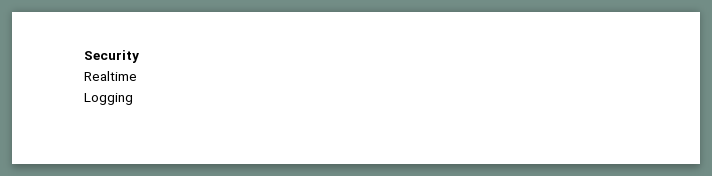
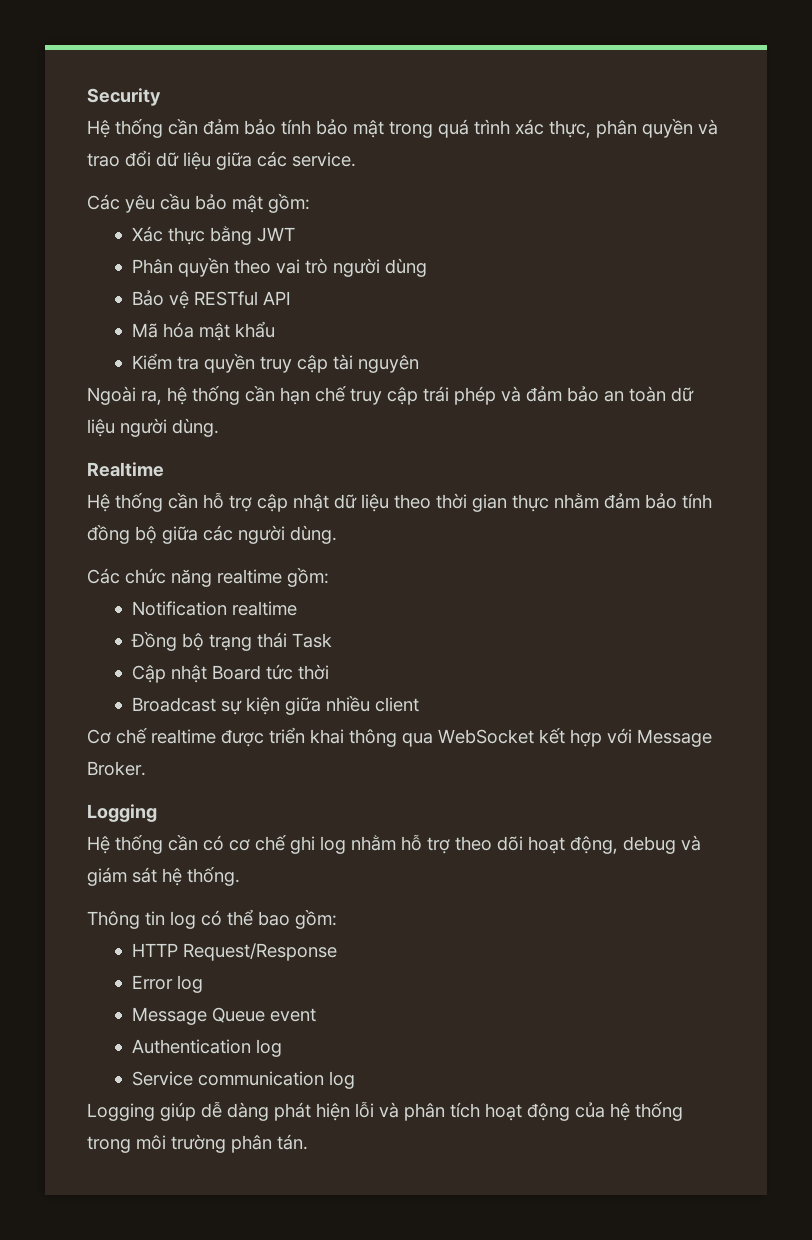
[84,71,137,81] [84,93,133,105] Realtime // Logging -> [87,119,718,138] [87,150,356,170] [87,194,310,213] [131,226,295,245] [131,258,427,277] [131,290,291,309] [131,321,275,341] [131,353,419,373] [87,386,694,405] [87,418,219,437] [87,462,164,477] [87,492,712,512] [87,525,337,544] [87,568,329,587] [131,601,297,616] [130,632,332,651] [131,664,329,683] [131,696,419,715] [87,727,712,747] [87,761,146,776] [87,804,157,822] [87,834,701,854] [87,867,240,886] [87,909,337,929] [131,943,337,961] [131,975,203,993] [131,1007,316,1025] [131,1039,282,1057] [131,1071,355,1089] [87,1101,683,1121] [87,1134,308,1153] Hệ thống cần đảm bảo tính bảo mật trong quá trình xác thực, phân quyền và trao đổi dữ liệu giữa các service. // Các yêu cầu bảo mật gồm: // Xác thực bằng JWT // Phân quyền theo vai trò người dùng // Bảo vệ RESTful API // Mã hóa mật khẩu // Kiểm tra quyền truy cập tài nguyên // Ngoài ra, hệ thống cần hạn chế truy cập trái phép và đảm bảo an toàn dữ liệu người dùng. // Realtime // Hệ thống cần hỗ trợ cập nhật dữ liệu theo thời gian thực nhằm đảm bảo tính đồng bộ giữa các người dùng. // Các chức năng realtime gồm: // Notification realtime // Đồng bộ trạng thái Task // Cập nhật Board tức thời // Broadcast sự kiện giữa nhiều client // Cơ chế realtime được triển khai thông qua WebSocket kết hợp với Message Broker. // Logging // Hệ thống cần có cơ chế ghi log nhằm hỗ trợ theo dõi hoạt động, debug và giám sát hệ thống. // Thông tin log có thể bao gồm: // HTTP Request/Response // Error log // Message Queue event // Authentication log // Service communication log // Logging giúp dễ dàng phát hiện lỗi và phân tích hoạt động của hệ thống trong môi trường phân tán.

